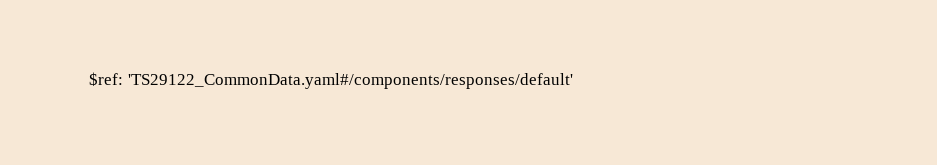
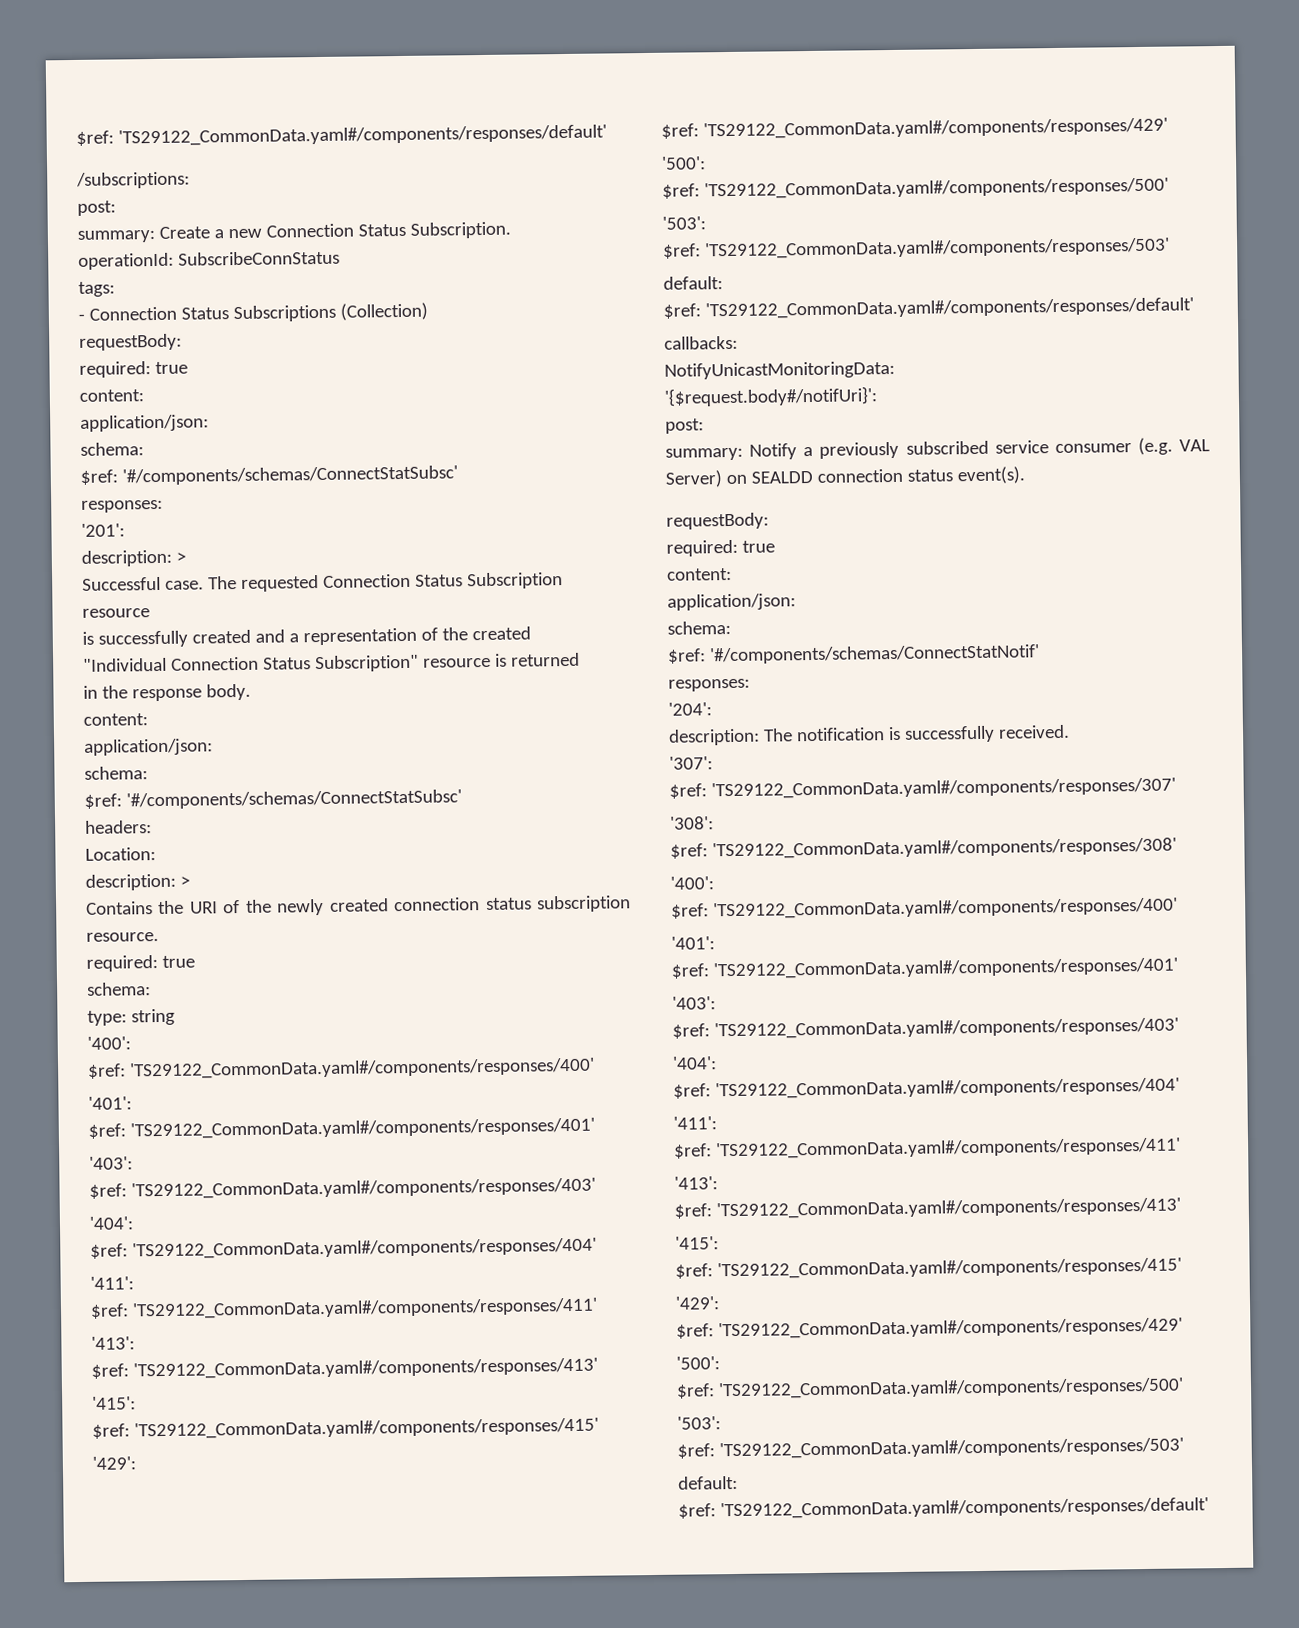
[89,72,573,89] $ref: 'TS29122_CommonData.yaml#/components/responses/default' -> [76,124,607,147] [76,171,190,189] [77,200,116,216] [77,221,511,243] [78,250,340,270] [78,281,115,297] [78,302,428,323] [79,333,182,351] [79,361,188,378] [79,389,144,402] [80,414,209,432] [80,442,144,456] [80,465,458,486] [81,499,163,513] [81,523,125,537] [81,549,186,567] [82,572,563,592] [82,608,150,618] [82,626,531,648] [83,652,580,673] [83,683,251,702] [83,713,148,726] [84,738,213,756] [84,766,148,780] [84,789,462,810] [85,820,152,834] [85,847,156,861] [85,873,190,891] [86,895,631,916] [86,932,159,942] [86,955,195,972] [87,982,151,996] [87,1008,175,1026] [87,1036,131,1050] [88,1057,595,1080] [88,1096,132,1110] [88,1117,595,1140] [89,1156,133,1170] [89,1177,596,1200] [89,1216,134,1230] [90,1237,597,1260] [90,1276,134,1290] [90,1297,598,1320] [91,1336,135,1350] [91,1357,598,1380] [92,1396,136,1410] [92,1417,599,1440] [92,1456,136,1470] [661,117,1168,140] [661,156,706,170] [662,177,1169,200] [662,216,706,230] [663,237,1170,260] [663,276,723,290] [663,297,1194,320] [664,335,738,350] [664,360,895,380] [664,386,878,407] [665,418,704,434] [665,437,1210,461] [665,466,1025,488] [666,512,769,530] [666,539,775,557] [667,567,732,581] [667,593,796,611] [667,620,731,635] [667,644,1040,665] [668,678,750,692] [668,702,712,716] [668,724,1070,746] [669,756,713,770] [669,777,1176,800] [670,816,714,830] [670,837,1177,860] [670,876,714,890] [671,897,1178,920] [671,936,715,950] [671,957,1178,980] [672,996,716,1010] [672,1017,1179,1040] [672,1056,717,1070] [673,1077,1180,1100] [673,1116,717,1130] [674,1137,1181,1160] [674,1176,718,1190] [674,1197,1181,1220] [675,1236,719,1250] [675,1257,1182,1280] [675,1296,720,1310] [676,1317,1183,1340] [676,1356,720,1370] [676,1377,1184,1400] [677,1416,721,1430] [677,1437,1184,1460] [678,1475,738,1490] [678,1497,1209,1520] $ref: 'TS29122_CommonData.yaml#/components/responses/default' // /subscriptions: // post: // summary: Create a new Connection Status Subscription. // operationId: SubscribeConnStatus // tags: // - Connection Status Subscriptions (Collection) // requestBody: // required: true // content: // application/json: // schema: // $ref: '#/components/schemas/ConnectStatSubsc' // responses: // '201': // description: > // Successful case. The requested Connection Status Subscription resource // is successfully created and a representation of the created // "Individual Connection Status Subscription" resource is returned // in the response body. // content: // application/json: // schema: // $ref: '#/components/schemas/ConnectStatSubsc' // headers: // Location: // description: > // Contains the URI of the newly created connection status subscription resource. // required: true // schema: // type: string // '400': // $ref: 'TS29122_CommonData.yaml#/components/responses/400' // '401': // $ref: 'TS29122_CommonData.yaml#/components/responses/401' // '403': // $ref: 'TS29122_CommonData.yaml#/components/responses/403' // '404': // $ref: 'TS29122_CommonData.yaml#/components/responses/404' // '411': // $ref: 'TS29122_CommonData.yaml#/components/responses/411' // '413': // $ref: 'TS29122_CommonData.yaml#/components/responses/413' // '415': // $ref: 'TS29122_CommonData.yaml#/components/responses/415' // '429': // $ref: 'TS29122_CommonData.yaml#/components/responses/429' // '500': // $ref: 'TS29122_CommonData.yaml#/components/responses/500' // '503': // $ref: 'TS29122_CommonData.yaml#/components/responses/503' // default: // $ref: 'TS29122_CommonData.yaml#/components/responses/default' // callbacks: // NotifyUnicastMonitoringData: // '{$request.body#/notifUri}': // post: // summary: Notify a previously subscribed service consumer (e.g. VAL Server) on SEALDD connection status event(s). // requestBody: // required: true // content: // application/json: // schema: // $ref: '#/components/schemas/ConnectStatNotif' // responses: // '204': // description: The notification is successfully received. // '307': // $ref: 'TS29122_CommonData.yaml#/components/responses/307' // '308': // $ref: 'TS29122_CommonData.yaml#/components/responses/308' // '400': // $ref: 'TS29122_CommonData.yaml#/components/responses/400' // '401': // $ref: 'TS29122_CommonData.yaml#/components/responses/401' // '403': // $ref: 'TS29122_CommonData.yaml#/components/responses/403' // '404': // $ref: 'TS29122_CommonData.yaml#/components/responses/404' // '411': // $ref: 'TS29122_CommonData.yaml#/components/responses/411' // '413': // $ref: 'TS29122_CommonData.yaml#/components/responses/413' // '415': // $ref: 'TS29122_CommonData.yaml#/components/responses/415' // '429': // $ref: 'TS29122_CommonData.yaml#/components/responses/429' // '500': // $ref: 'TS29122_CommonData.yaml#/components/responses/500' // '503': // $ref: 'TS29122_CommonData.yaml#/components/responses/503' // default: // $ref: 'TS29122_CommonData.yaml#/components/responses/default'

